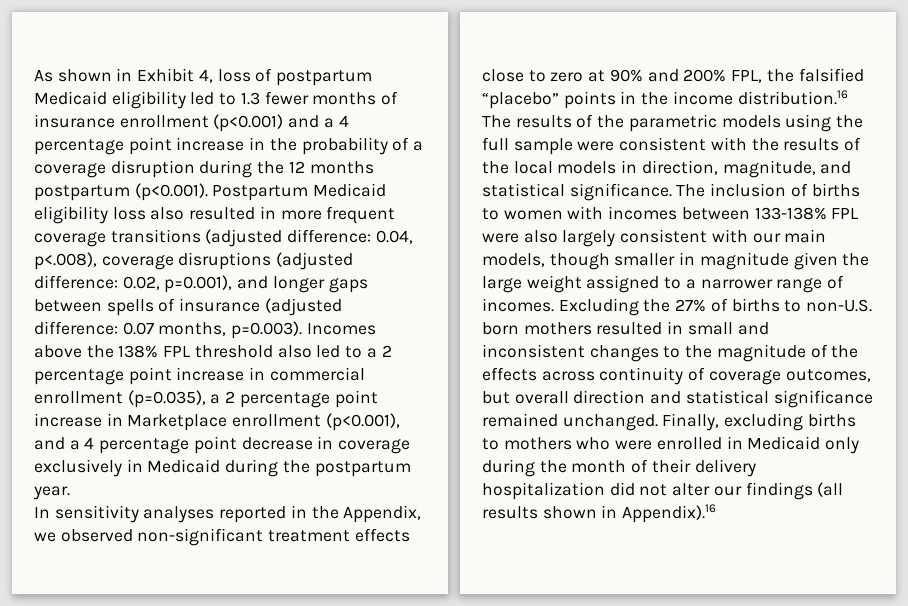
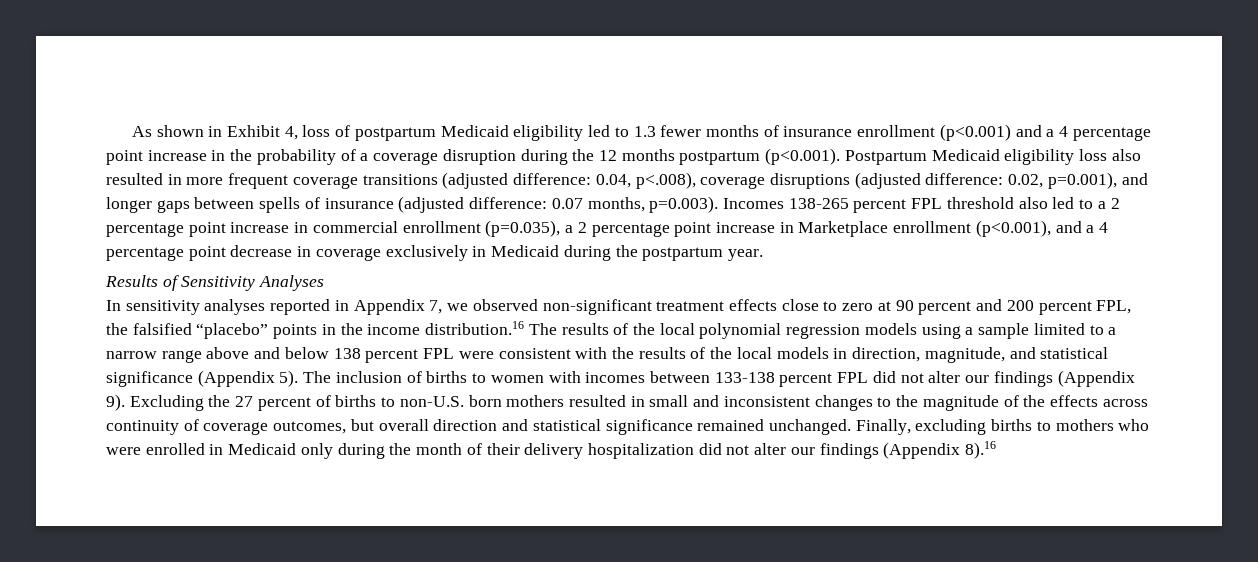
[34,345,159,358] above the 138% -> [788,198,907,213] 138-265 percent
(70, 493) none -> [105,275,325,291] // Results of Sensitivity Analyses
[311,505,422,523] the Appendix, -> [353,299,443,315] Appendix 7,
[609,69,727,82] 90% and 200% -> [895,299,1092,315] 90 percent and 200 percent
[628,114,864,132] [482,137,573,155] parametric models using the full sample -> [659,323,1117,339] [106,347,455,363] local polynomial regression models using a sample limited to a narrow range above and below 138 percent FPL
[569,183,672,201] significance. -> [106,370,299,387] significance (Appendix 5).
[754,207,860,220] [482,229,827,247] [482,252,870,270] [482,275,845,293] [482,298,707,316] 133-138% FPL were also largely consistent with our main models, though smaller in magnitude given the large weight assigned to a narrower range of incomes. Excluding the 27% -> [714,370,1135,387] [106,394,311,411] 133-138 percent FPL did not alter our findings (Appendix 9). Excluding the 27 percent
[817,482,844,497] [482,504,717,523] (all results shown in Appendix).16 -> [883,441,997,459] (Appendix 8).16

